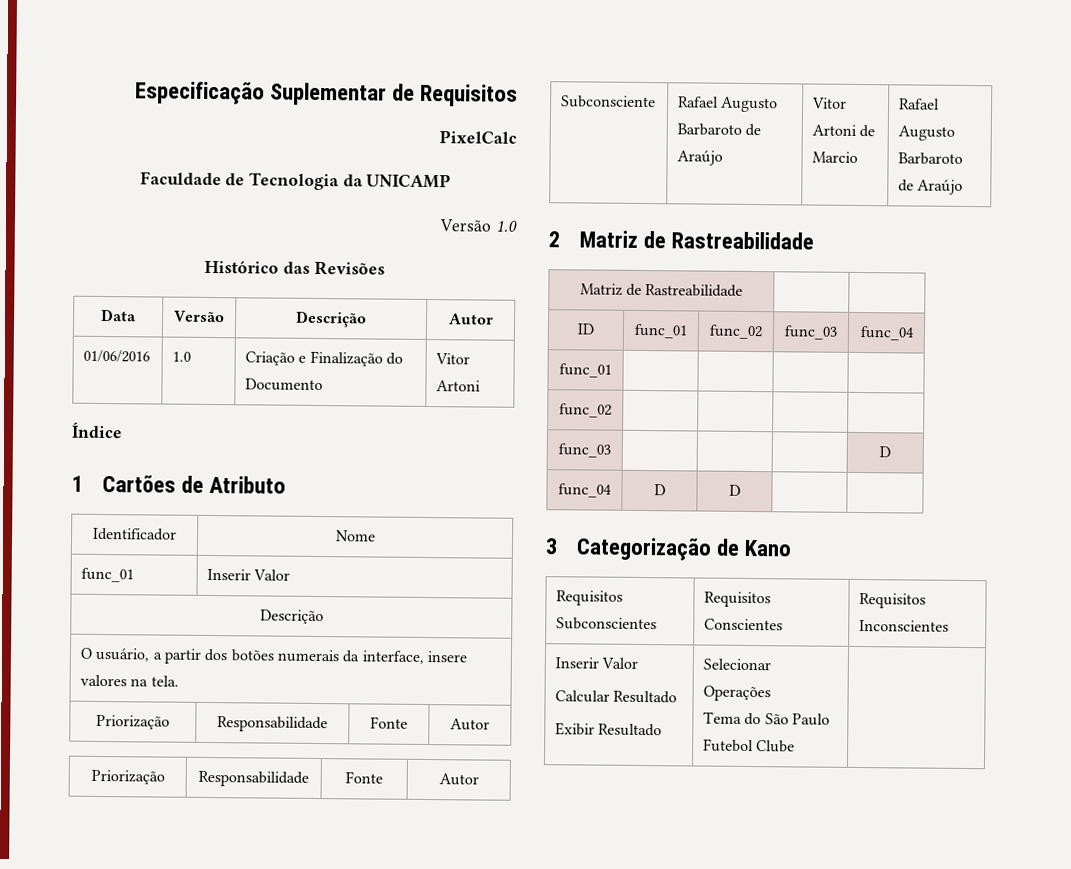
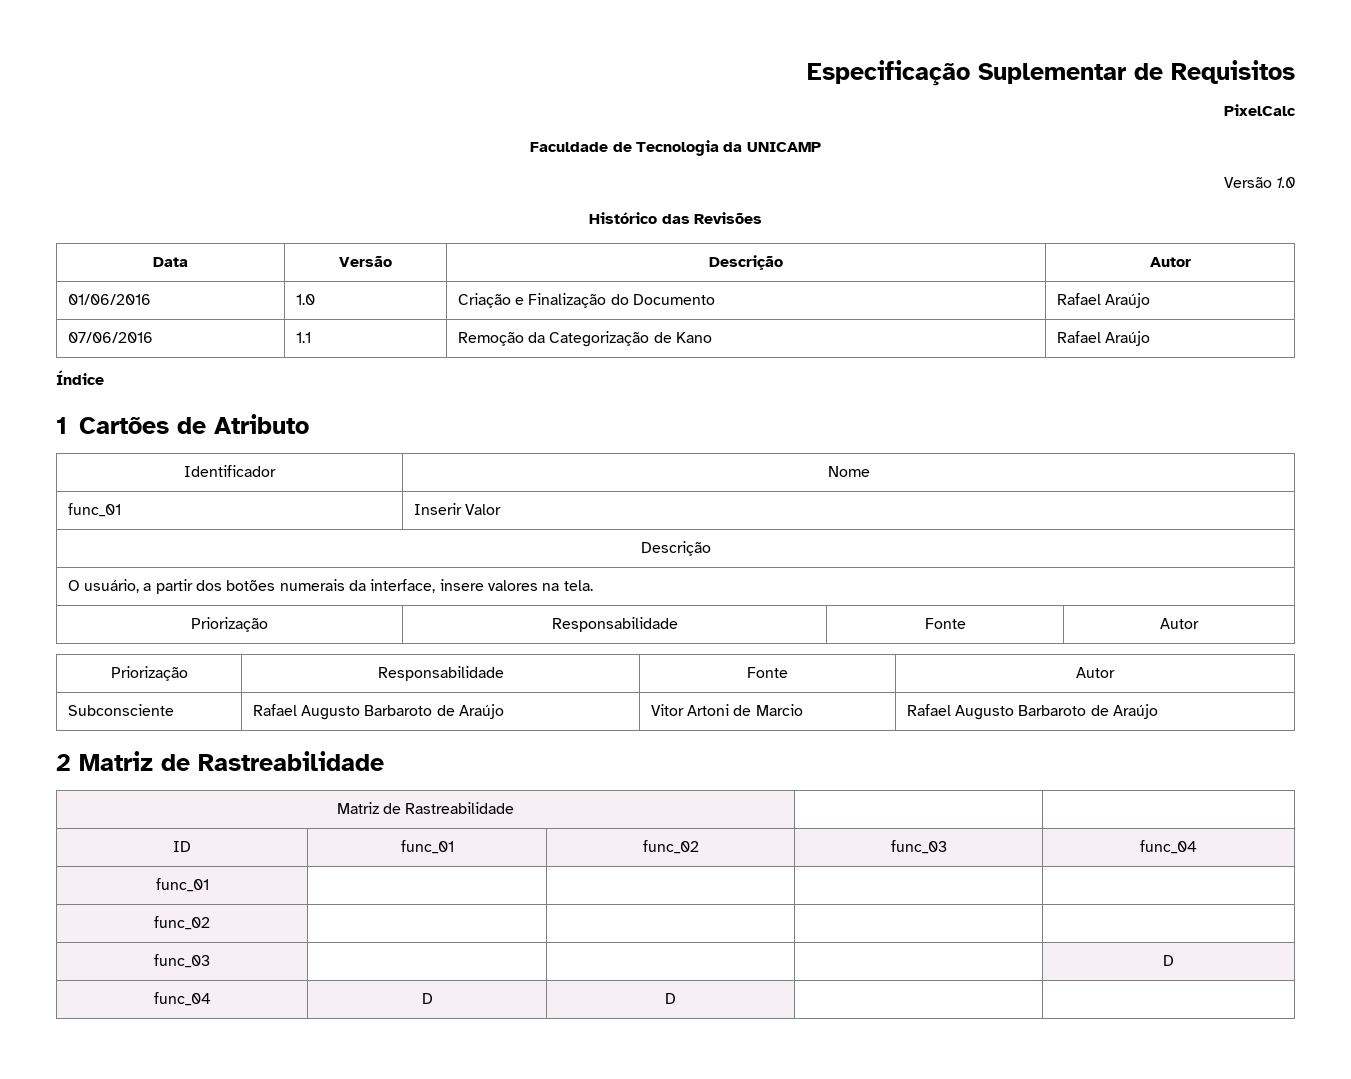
[435,353,471,365] [436,380,482,392] Vitor Artoni -> [1056,293,1151,308] [67,332,153,343] [295,332,311,343] [457,331,713,347] [1056,331,1151,346] Rafael Araújo // 07/06/2016 | 1.1 | Remoção da Categorização de Kano | Rafael Araújo
[545,536,793,561] [556,590,624,606] [556,617,658,631] [704,591,772,608] [704,618,784,631] [859,593,927,609] [859,620,950,632] [555,657,639,669] [555,690,678,704] [555,722,663,737] [703,658,772,671] [703,685,772,702] [703,711,831,726] [703,738,796,753] // 3 Categorização de Kano // Requisitos Subconscientes | Requisitos Conscientes | Requisitos Inconscientes // Inserir Valor // Calcular Resultado // Exibir Resultado | Selecionar Operações // Tema do São Paulo Futebol Clube | -> (676, 998) none

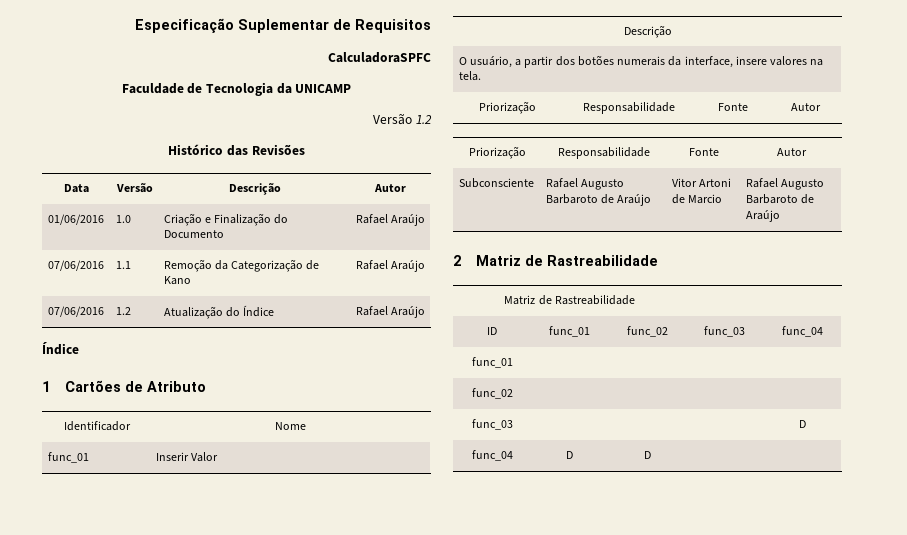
[1224,104,1296,116] PixelCalc -> [328,52,431,63] CalculadoraSPFC
[1276,177,1295,188] 1.0 -> [416,115,432,124] 1.2
(1151, 338) none -> [47,306,104,317] [115,307,131,315] [163,305,275,319] [355,306,425,318] // 07/06/2016 | 1.2 | Atualização do Índice | Rafael Araújo

